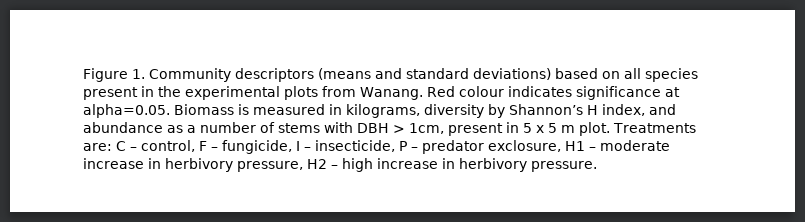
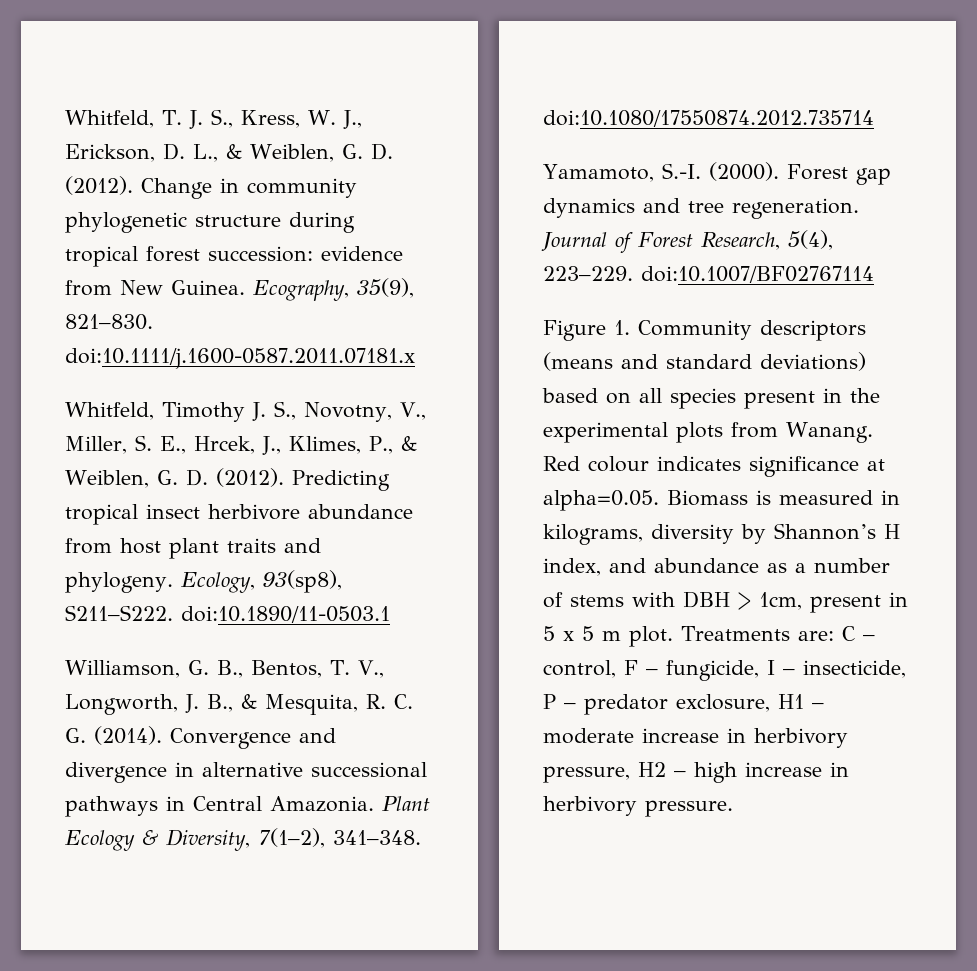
(83, 75) none -> [65,109,362,129] [65,143,393,162] [65,176,357,199] [65,212,355,233] [65,246,403,267] [65,278,414,301] [65,314,153,330] [65,348,415,369] [65,401,426,422] [65,435,417,455] [65,468,390,491] [65,504,413,525] [65,538,321,559] [65,570,342,593] [65,605,390,623] [65,660,384,678] [65,694,413,715] [65,726,336,749] [65,762,427,783] [65,796,430,817] [65,828,421,851] [543,110,874,127] [543,162,891,185] [543,198,859,219] [541,230,833,253] [543,266,874,283] Whitfeld, T. J. S., Kress, W. J., Erickson, D. L., & Weiblen, G. D. (2012). Change in community phylogenetic structure during tropical forest succession: evidence from New Guinea. Ecography, 35(9), 821–830. doi:10.1111/j.1600-0587.2011.07181.x // Whitfeld, Timothy J. S., Novotny, V., Miller, S. E., Hrcek, J., Klimes, P., & Weiblen, G. D. (2012). Predicting tropical insect herbivore abundance from host plant traits and phylogeny. Ecology, 93(sp8), S211–S222. doi:10.1890/11-0503.1 // Williamson, G. B., Bentos, T. V., Longworth, J. B., & Mesquita, R. C. G. (2014). Convergence and divergence in alternative successional pathways in Central Amazonia. Plant Ecology & Diversity, 7(1–2), 341–348. doi:10.1080/17550874.2012.735714 // Yamamoto, S.-I. (2000). Forest gap dynamics and tree regeneration. Journal of Forest Research, 5(4), 223–229. doi:10.1007/BF02767114 //

